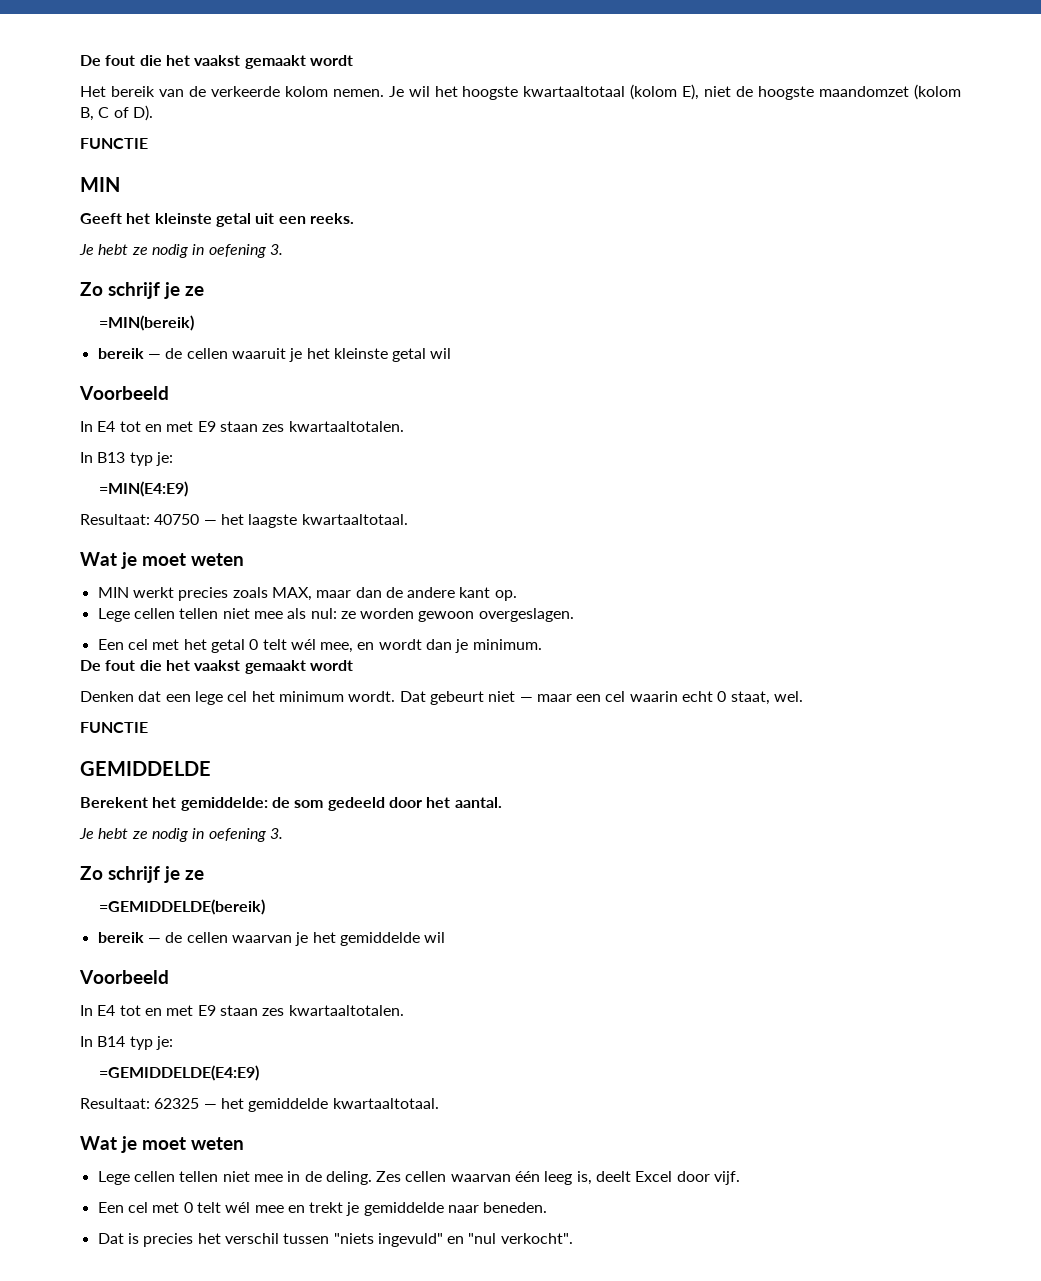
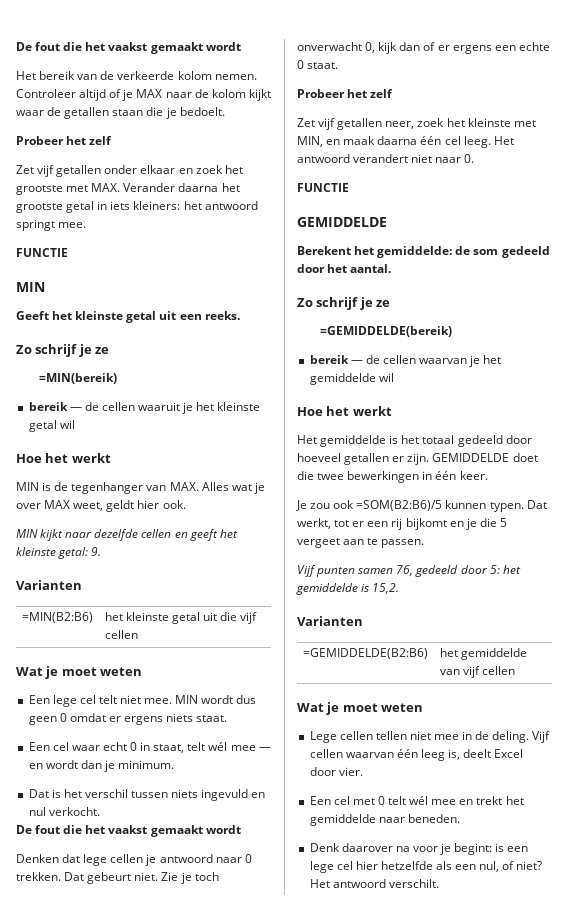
[388,84,962,100] [80,105,153,121] Je wil het hoogste kwartaaltotaal (kolom E), niet de hoogste maandomzet (kolom B, C of D). -> [16,89,271,101] [16,107,225,119] [16,136,113,145] [16,165,243,177] [16,183,240,195] [16,201,258,213] [16,219,87,231] Controleer altijd of je MAX naar de kolom kijkt waar de getallen staan die je bedoelt. // Probeer het zelf // Zet vijf getallen onder elkaar en zoek het grootste met MAX. Verander daarna het grootste getal in iets kleiners: het antwoord springt mee.
[79,244,283,258] // Je hebt ze nodig in oefening 3. -> (240, 315) none
[79,386,169,400] [80,421,404,432] [80,452,173,466] [98,481,188,497] [80,514,408,528] [80,552,244,569] [97,587,517,601] [97,608,574,622] [97,639,354,653] Voorbeeld // In E4 tot en met E9 staan zes kwartaaltotalen. // In B13 typ je: // =MIN(E4:E9) // Resultaat: 40750 — het laagste kwartaaltotaal. // Wat je moet weten // MIN werkt precies zoals MAX, maar dan de andere kant op. // Lege cellen tellen niet mee als nul: ze worden gewoon overgeslagen. // Een cel met het getal 0 telt wél mee, -> [16,453,111,463] [16,482,265,494] [16,500,186,512] [16,529,238,541] [16,547,102,559] [16,580,82,590] [21,612,93,623] [104,612,258,624] [104,630,138,639] [16,666,143,679] [28,695,257,707] [28,713,228,725] [28,742,271,753] Hoe het werkt // MIN is de tegenhanger van MAX. Alles wat je over MAX weet, geldt hier ook. // MIN kijkt naar dezelfde cellen en geeft het kleinste getal: 9. // Varianten // =MIN(B2:B6) | het kleinste getal uit die vijf cellen // Wat je moet weten // Een lege cel telt niet mee. MIN wordt dus geen 0 omdat er ergens niets staat. // Een cel waar echt 0 in staat, telt wél mee —
(542, 644) none -> [28,789,266,801] [28,807,100,816] // Dat is het verschil tussen niets ingevuld en nul verkocht.
[165,691,804,705] een lege cel het minimum wordt. Dat gebeurt niet — maar een cel waarin echt 0 staat, wel. -> [83,854,252,866] [16,872,219,884] [297,42,550,54] [297,60,339,69] [297,89,394,98] [297,118,536,130] [297,136,514,148] [297,154,475,163] lege cellen je antwoord naar 0 trekken. Dat gebeurt niet. Zie je toch onverwacht 0, kijk dan of er ergens een echte 0 staat. // Probeer het zelf // Zet vijf getallen neer, zoek het kleinste met MIN, en maak daarna één cel leeg. Het antwoord verandert niet naar 0.
[79,828,283,842] // Je hebt ze nodig in oefening 3. -> (392, 268) none
[79,970,169,984] [80,1005,404,1016] [80,1036,173,1050] [98,1065,259,1081] [80,1098,439,1112] Voorbeeld // In E4 tot en met E9 staan zes kwartaaltotalen. // In B14 typ je: // =GEMIDDELDE(E4:E9) // Resultaat: 62325 — het gemiddelde kwartaaltotaal. -> [297,406,392,416] [297,435,532,447] [297,453,538,465] [297,471,488,483] [296,500,547,512] [297,518,507,530] [297,538,425,548] [297,565,521,577] [296,583,400,595] [297,616,363,626] [302,648,428,659] [439,648,527,660] [439,666,515,678] Hoe het werkt // Het gemiddelde is het totaal gedeeld door hoeveel getallen er zijn. GEMIDDELDE doet die twee bewerkingen in één keer. // Je zou ook =SOM(B2:B6)/5 kunnen typen. Dat werkt, tot er een rij bijkomt en je die 5 vergeet aan te passen. // Vijf punten samen 76, gedeeld door 5: het gemiddelde is 15,2. // Varianten // =GEMIDDELDE(B2:B6) | het gemiddelde van vijf cellen
[376,1171,402,1182] Zes -> [532,731,551,743] Vijf
[714,1171,741,1185] vijf. -> [338,767,363,776] vier.
[346,1202,360,1216] je -> [505,796,524,805] het
[97,1233,573,1247] Dat is precies het verschil tussen "niets ingevuld" en "nul verkocht". -> [309,843,529,855] [309,861,543,873] [309,879,439,888] Denk daarover na voor je begint: is een lege cel hier hetzelfde als een nul, of niet? Het antwoord verschilt.

